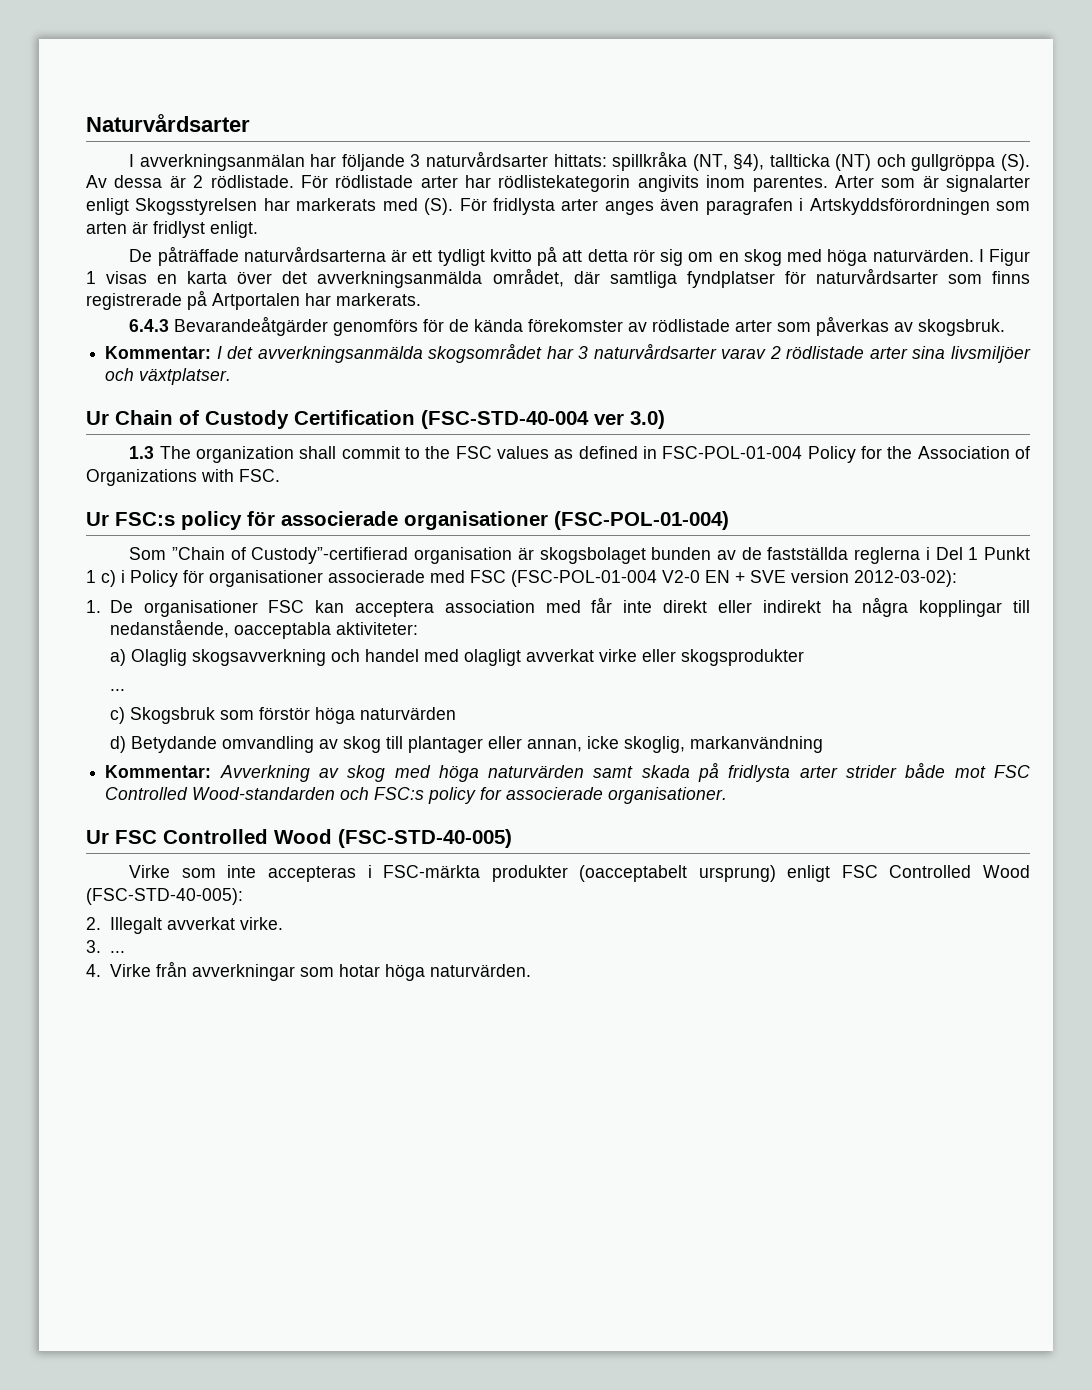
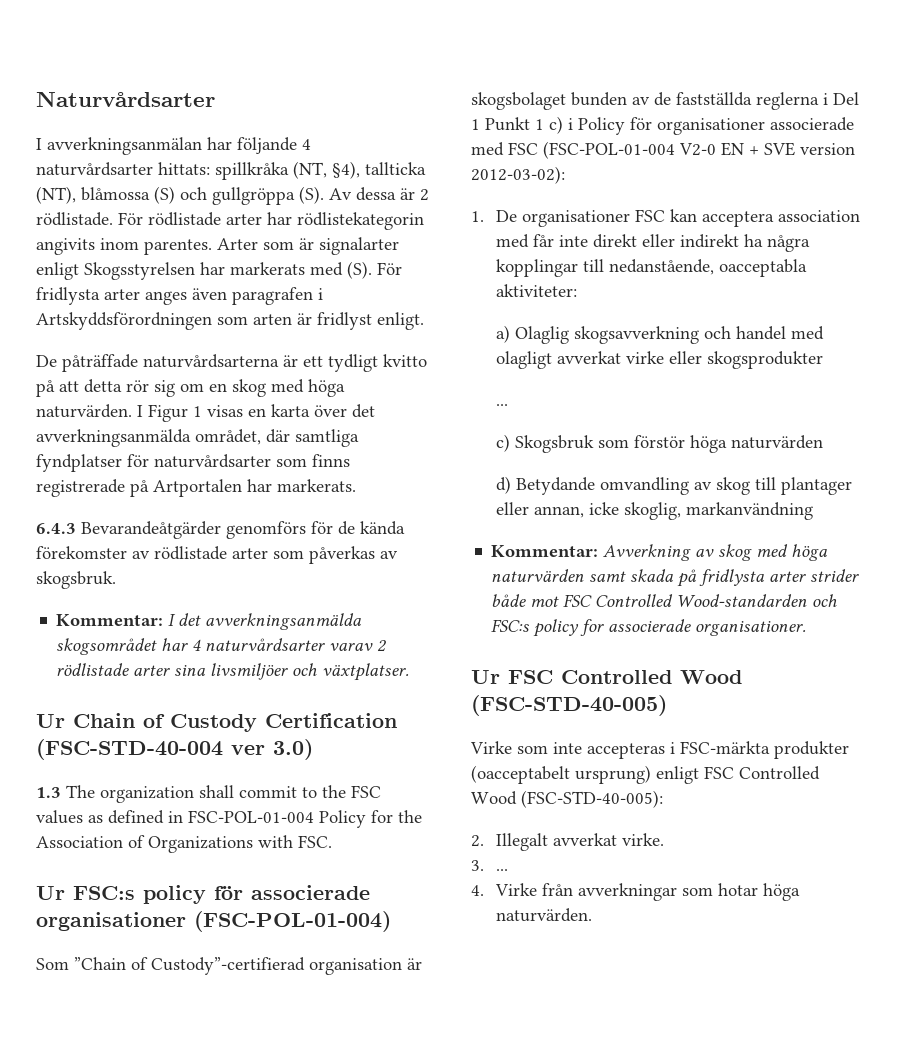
[410,154,421,167] 3 -> [302,139,311,150] 4
[835,154,872,171] (NT) -> [36,186,175,204] (NT), blåmossa (S)
[578,346,589,359] 3 -> [192,639,202,651] 4

